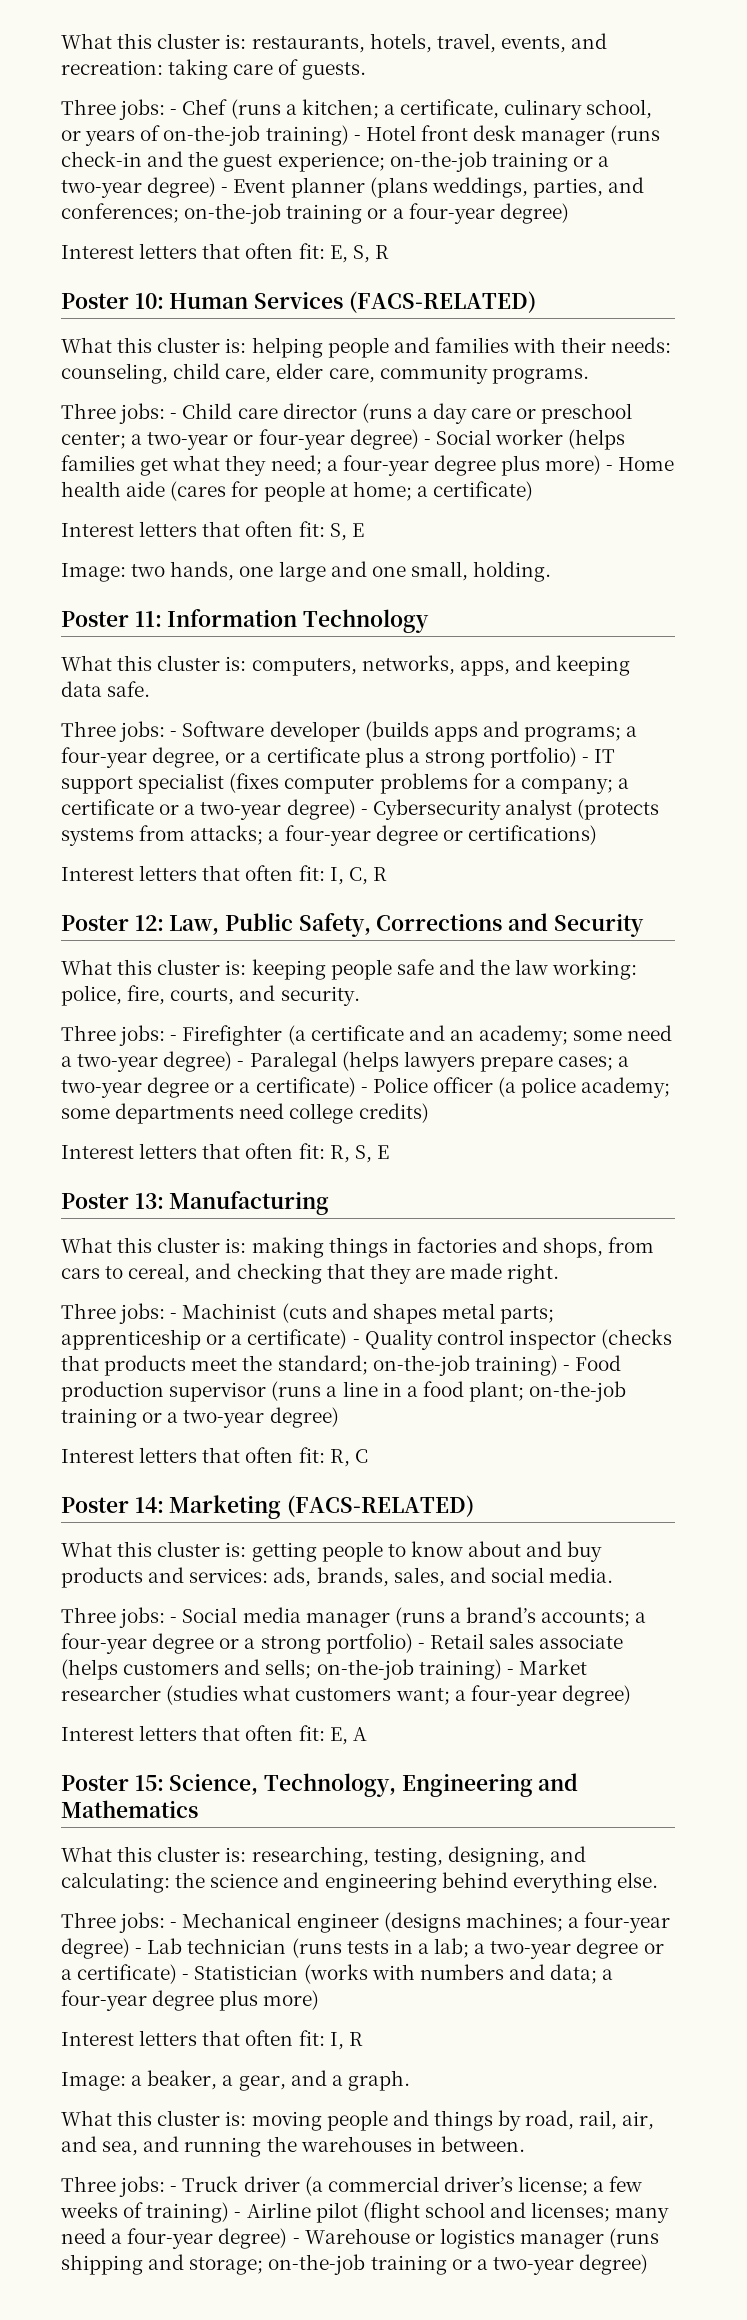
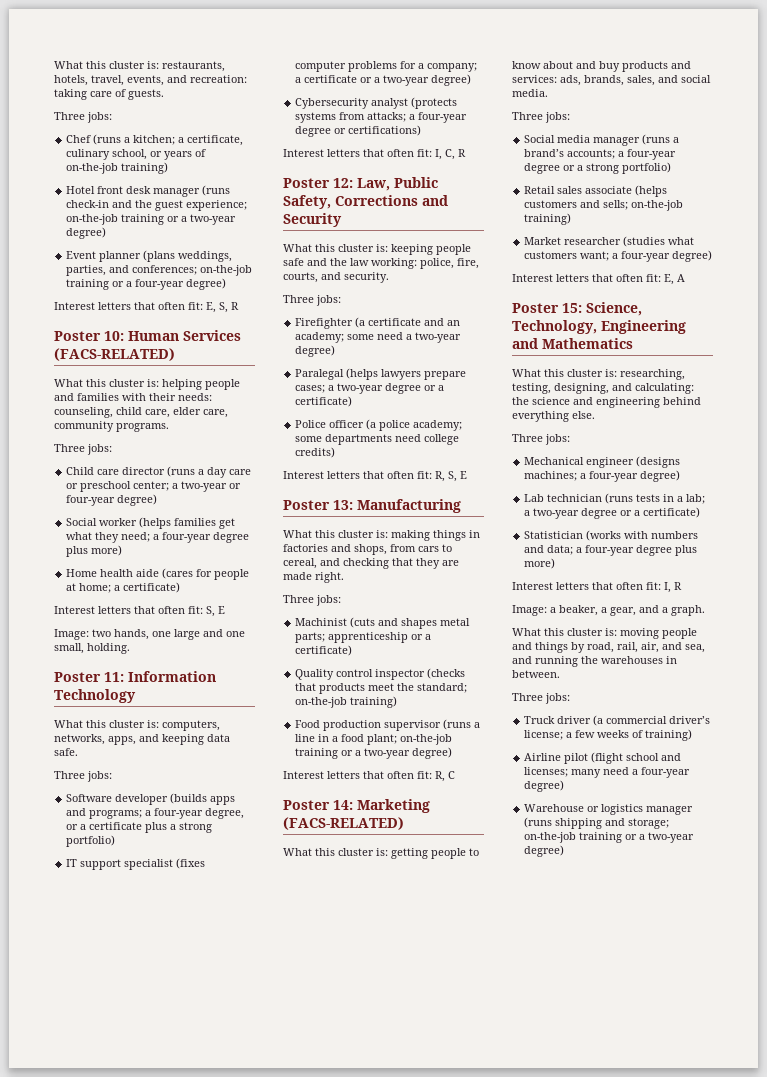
[170,109,178,115] - -> (112, 117) //
[353,135,361,141] - -> (169, 168) //
[221,187,229,193] - -> (107, 233) //
[170,413,178,419] - -> (112, 449) //
[423,439,431,445] - -> (158, 500) //
[606,465,614,471] - -> (123, 550) //
[170,731,178,737] - -> (112, 776) //
[582,757,590,763] - -> (116, 841) //
[360,809,368,815] - -> (472, 80) //
[170,1035,178,1041] - -> (341, 300) //
[237,1061,245,1067] - -> (336, 351) //
[360,1087,368,1093] - -> (353, 401) //
[170,1313,178,1319] - -> (341, 600) //
[352,1339,360,1345] - -> (353, 650) //
[562,1365,570,1371] - -> (398, 702) //
[170,1617,178,1623] - -> (570, 117) //
[417,1643,425,1649] - -> (672, 168) //
[506,1669,514,1675] - -> (572, 219) //
[170,1922,178,1928] - -> (570, 439) //
[135,1948,143,1954] - -> (681, 476) //
[182,1974,190,1980] - -> (701, 512) //
[170,2186,178,2192] - -> (570, 698) //
[234,2212,242,2218] - -> (693, 735) //
[292,2238,300,2244] - -> (565, 786) //

